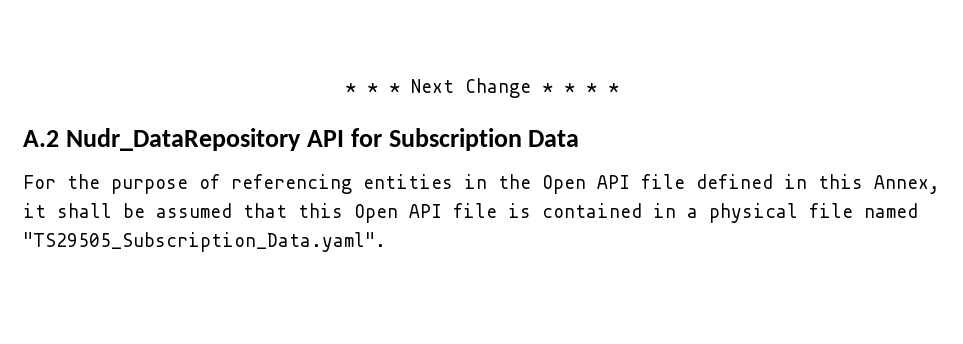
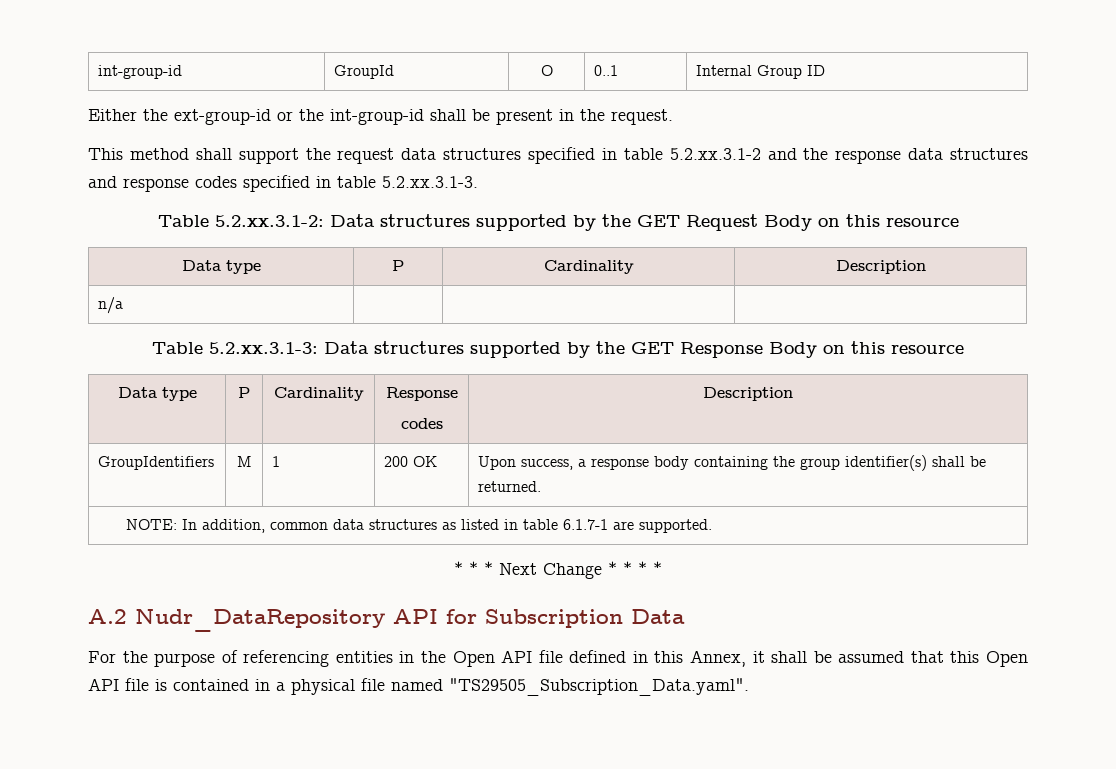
(344, 88) none -> [98,65,183,79] [334,65,395,79] [540,65,553,76] [594,65,619,76] [696,65,826,79] [88,109,673,125] [88,147,1028,164] [88,175,478,192] [157,214,959,231] [181,260,261,274] [392,260,404,271] [543,260,634,274] [835,260,926,274] [98,297,124,314] [152,341,964,358] [117,387,197,401] [238,387,250,398] [273,387,364,401] [385,387,458,401] [400,418,443,429] [703,387,794,401] [98,456,215,470] [236,456,252,467] [272,456,281,467] [384,456,438,467] [478,455,987,471] [478,481,542,492] [125,519,712,533] int-group-id | GroupId | O | 0..1 | Internal Group ID // Either the ext-group-id or the int-group-id shall be present in the request. // This method shall support the request data structures specified in table 5.2.xx.3.1-2 and the response data structures and response codes specified in table 5.2.xx.3.1-3. // Table 5.2.xx.3.1-2: Data structures supported by the GET Request Body on this resource // Data type | P | Cardinality | Description // n/a | | | // Table 5.2.xx.3.1-3: Data structures supported by the GET Response Body on this resource // Data type | P | Cardinality | Response // codes | Description // GroupIdentifiers | M | 1 | 200 OK | Upon success, a response body containing the group identifier(s) shall be returned. // NOTE: In addition, common data structures as listed in table 6.1.7-1 are supported. //

